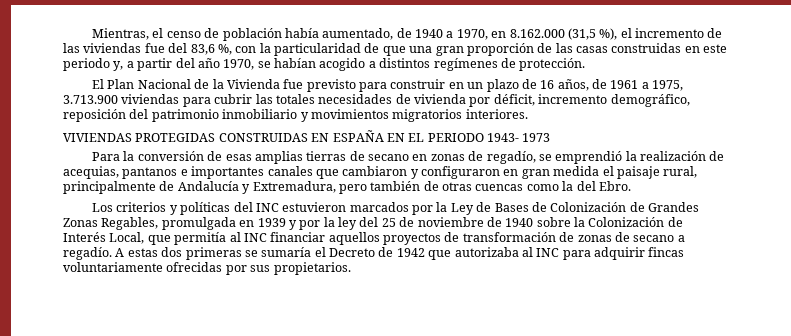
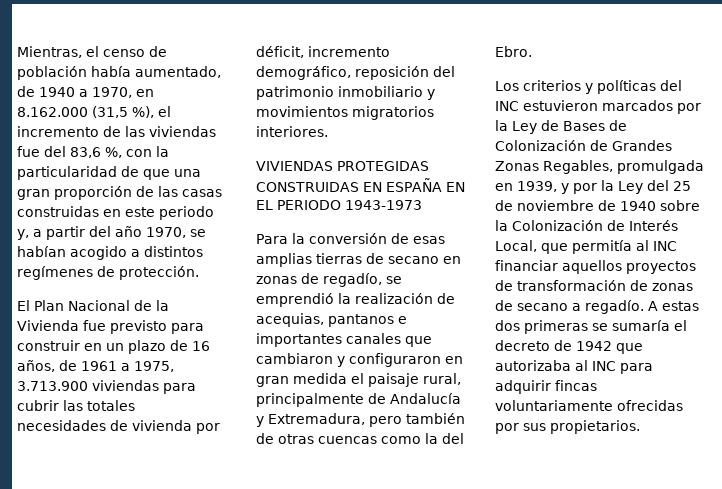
[487,133,551,142] 1943- 1973 -> [345,200,422,210] 1943-1973
[257,218,286,227] 1939 -> [517,181,557,192] 1939,
[338,217,357,230] ley -> [618,181,643,194] Ley
[329,248,375,257] Decreto -> [495,340,550,351] decreto

